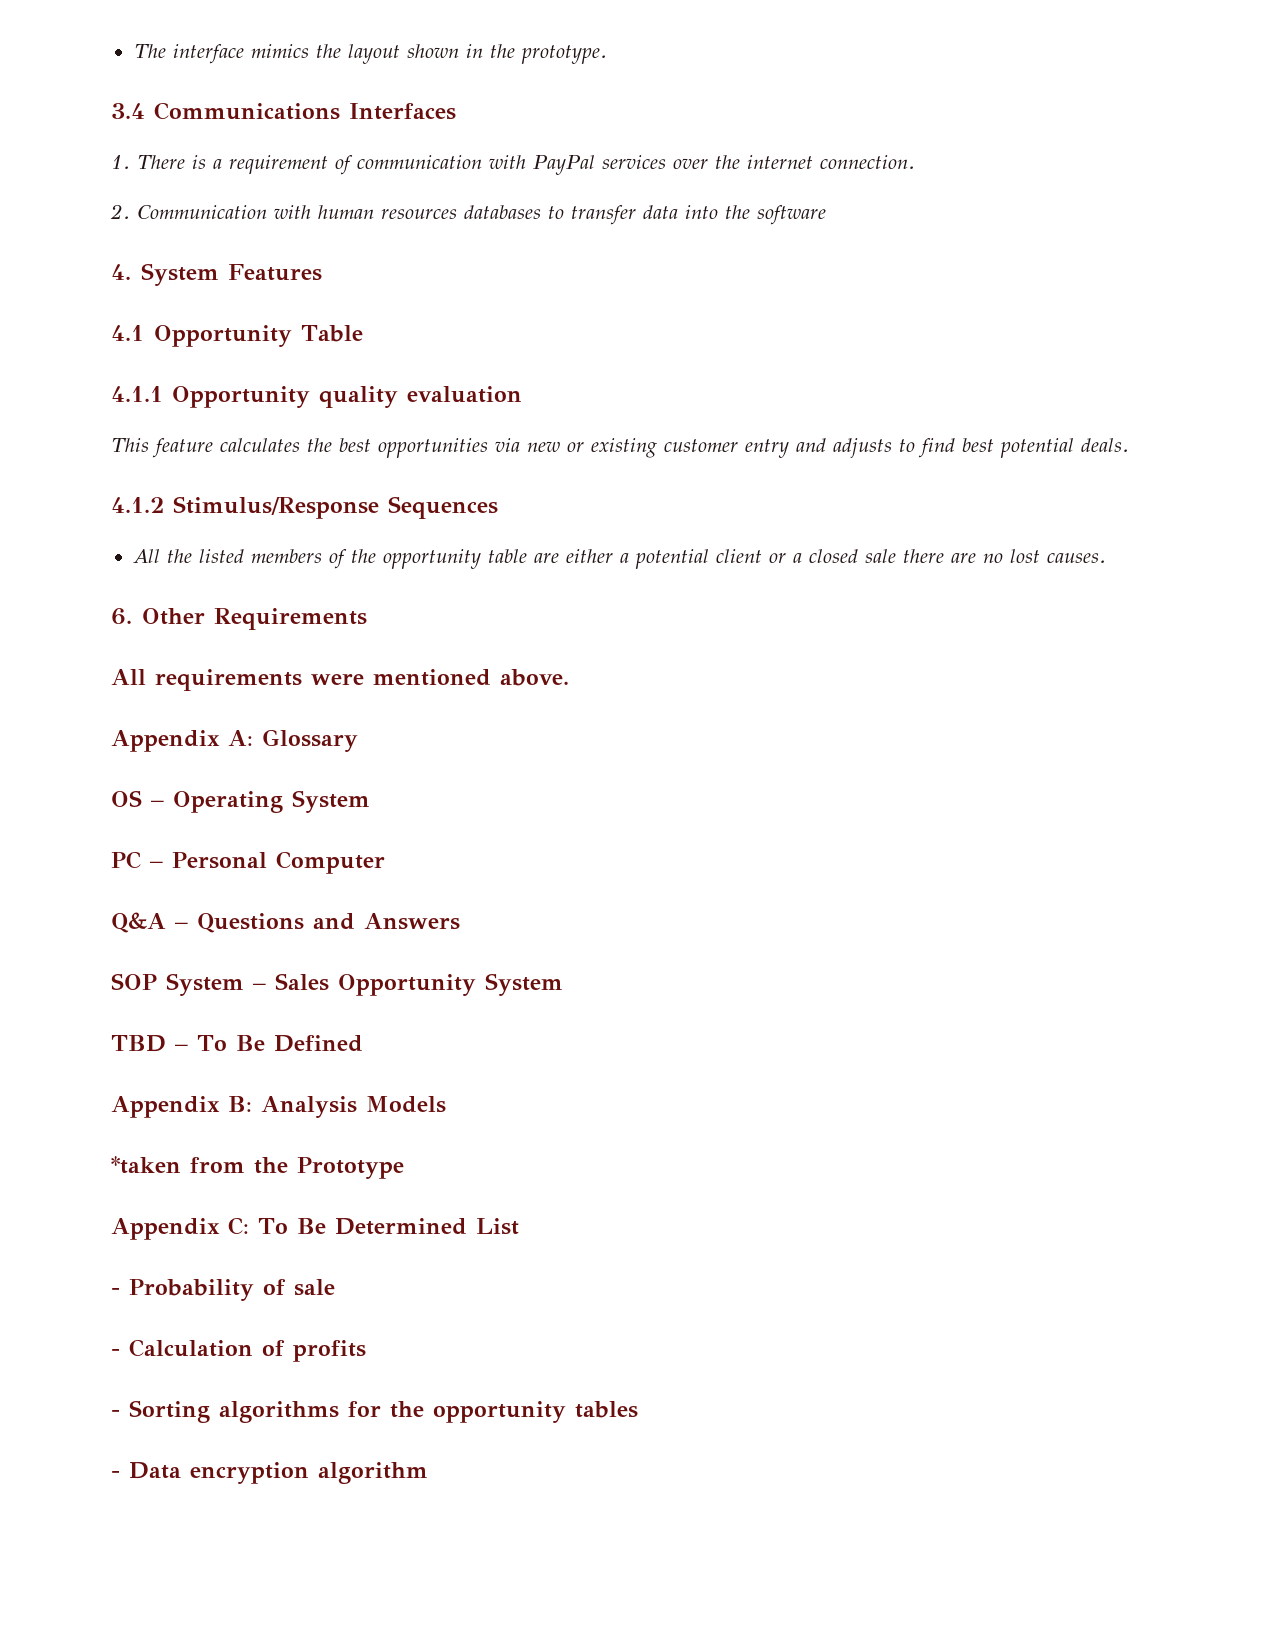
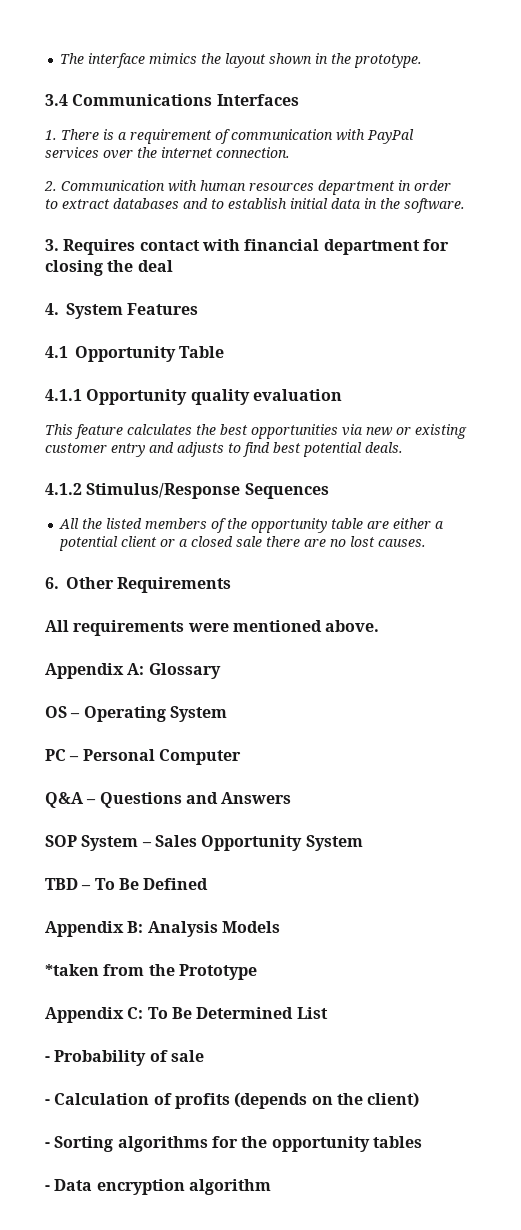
[464,205,826,225] databases to transfer data into the software -> [318,180,451,195] [45,198,465,213] [45,239,449,255] [45,260,173,276] department in order to extract databases and to establish initial data in the software. // 3. Requires contact with financial department for closing the deal
(366, 1351) none -> [234,1092,420,1109] (depends on the client)

